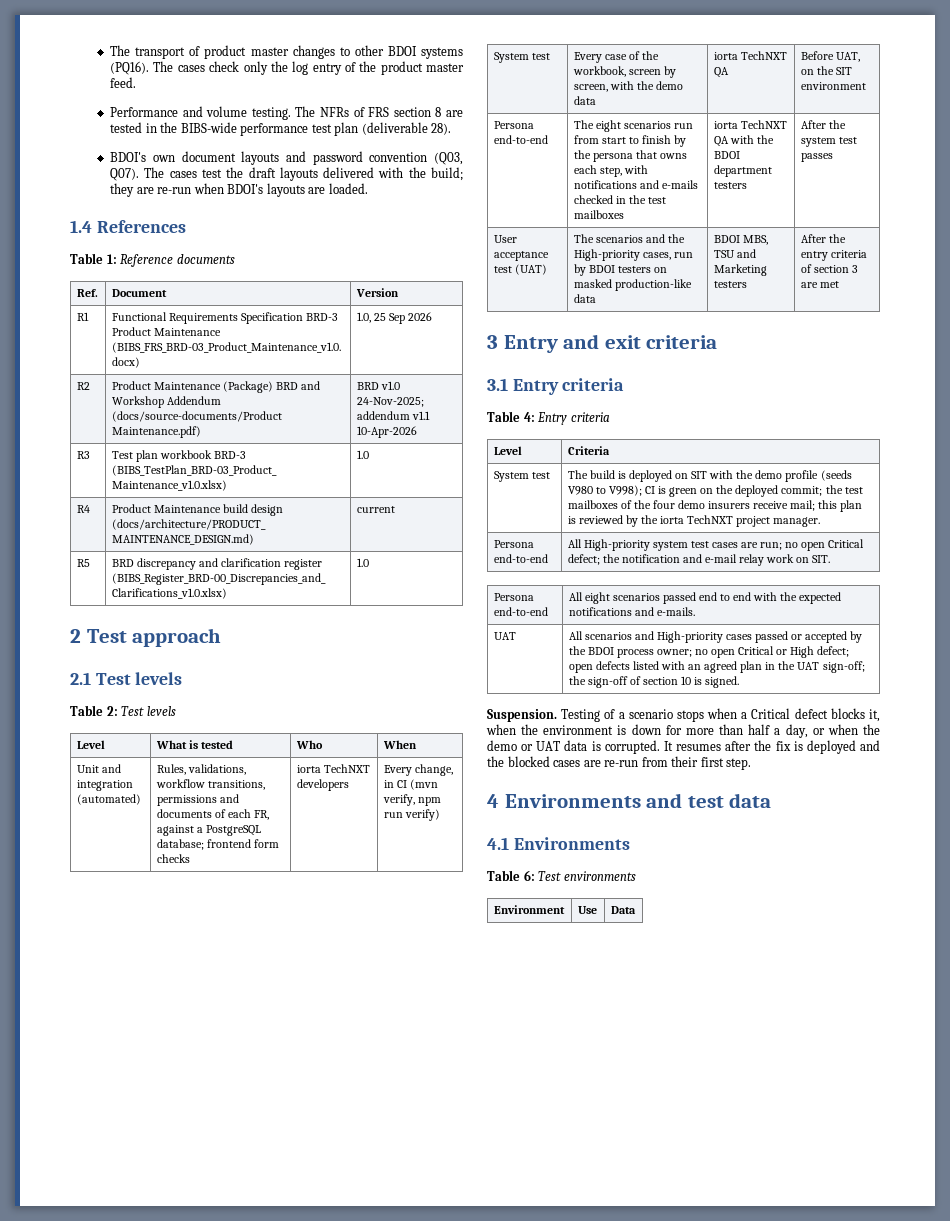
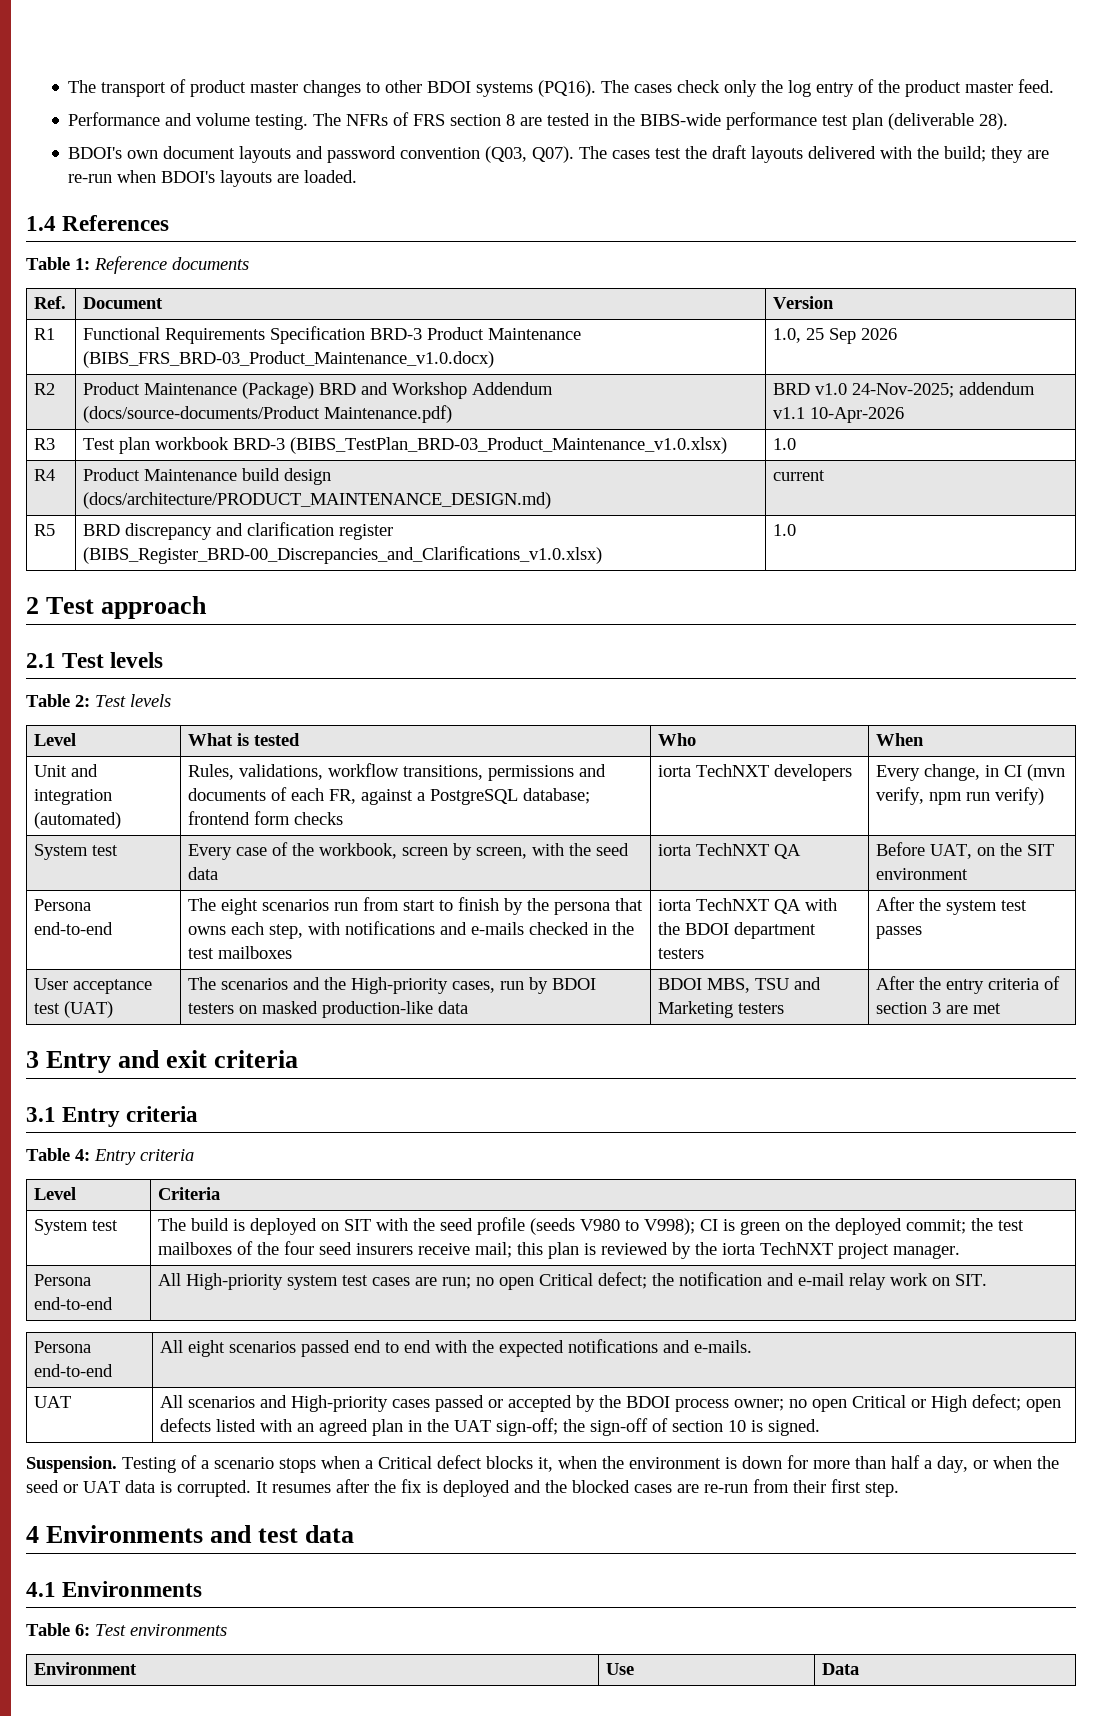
[655,81,683,90] demo -> [596,843,630,856] seed
[755,470,783,479] demo -> [440,1218,474,1231] seed
[677,500,705,509] demo -> [319,1242,353,1255] seed
[487,740,517,751] demo -> [26,1480,59,1493] seed

